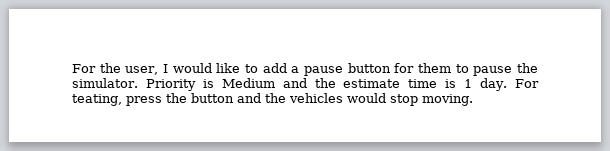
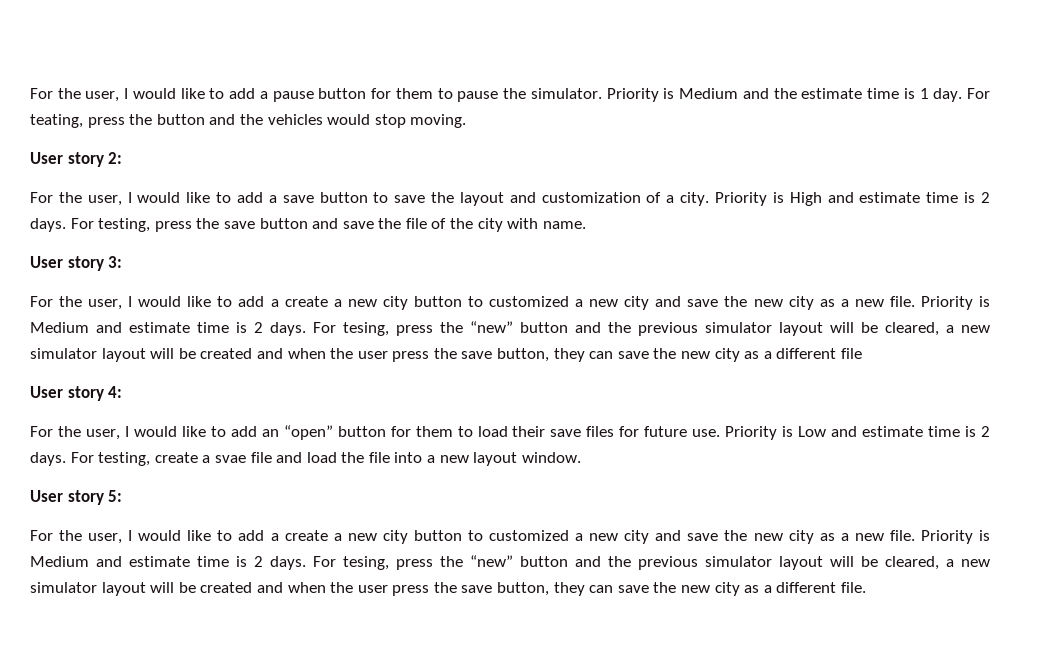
(473, 100) none -> [30,152,123,167] [30,192,990,206] [30,218,586,232] [30,256,123,271] [30,296,991,310] [30,321,990,336] [30,348,862,362] [30,386,123,401] [30,425,990,440] [30,452,581,466] [30,490,123,505] [30,530,991,544] [30,555,990,570] [30,582,866,596] // User story 2: // For the user, I would like to add a save button to save the layout and customization of a city. Priority is High and estimate time is 2 days. For testing, press the save button and save the file of the city with name. // User story 3: // For the user, I would like to add a create a new city button to customized a new city and save the new city as a new file. Priority is Medium and estimate time is 2 days. For tesing, press the “new” button and the previous simulator layout will be cleared, a new simulator layout will be created and when the user press the save button, they can save the new city as a different file // User story 4: // For the user, I would like to add an “open” button for them to load their save files for future use. Priority is Low and estimate time is 2 days. For testing, create a svae file and load the file into a new layout window. // User story 5: // For the user, I would like to add a create a new city button to customized a new city and save the new city as a new file. Priority is Medium and estimate time is 2 days. For tesing, press the “new” button and the previous simulator layout will be cleared, a new simulator layout will be created and when the user press the save button, they can save the new city as a different file.

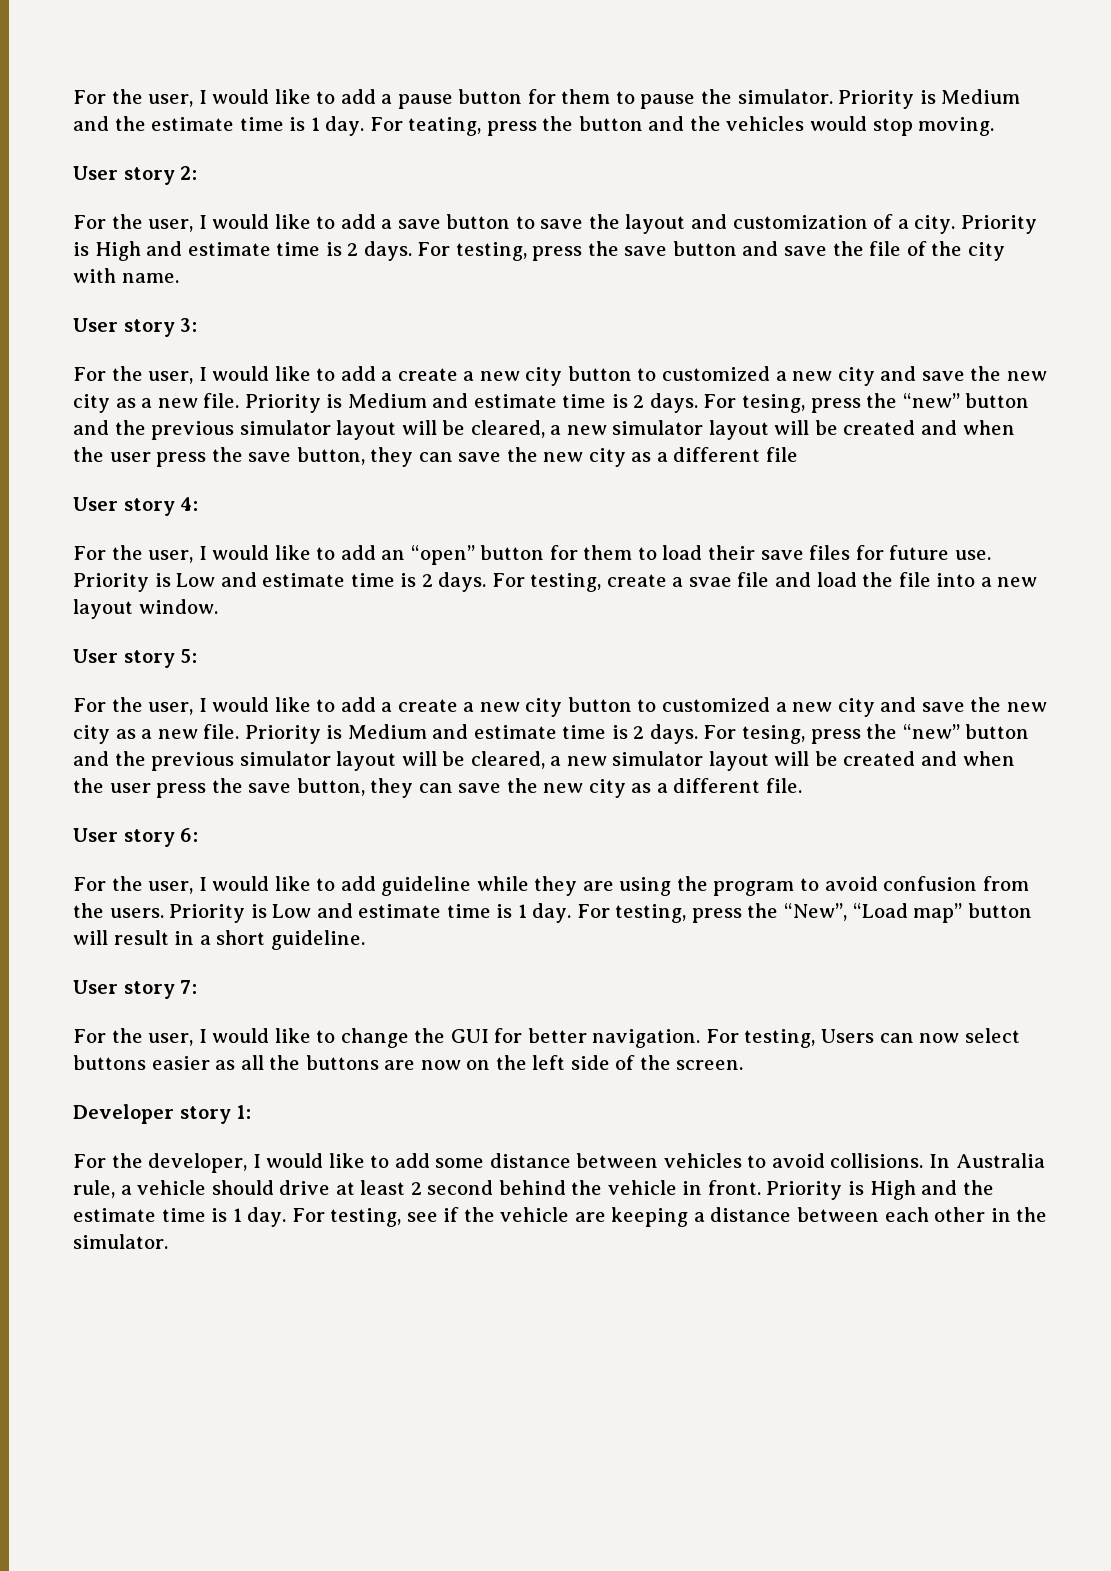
(866, 587) none -> [73,828,199,847] [73,876,1029,896] [73,903,1032,923] [73,930,365,950] [73,980,198,999] [73,1028,1020,1048] [73,1055,744,1070] [73,1104,252,1124] [73,1153,1045,1173] [73,1180,994,1200] [73,1207,1048,1227] [73,1234,168,1249] // User story 6: // For the user, I would like to add guideline while they are using the program to avoid confusion from the users. Priority is Low and estimate time is 1 day. For testing, press the “New”, “Load map” button will result in a short guideline. // User story 7: // For the user, I would like to change the GUI for better navigation. For testing, Users can now select buttons easier as all the buttons are now on the left side of the screen. // Developer story 1: // For the developer, I would like to add some distance between vehicles to avoid collisions. In Australia rule, a vehicle should drive at least 2 second behind the vehicle in front. Priority is High and the estimate time is 1 day. For testing, see if the vehicle are keeping a distance between each other in the simulator.

